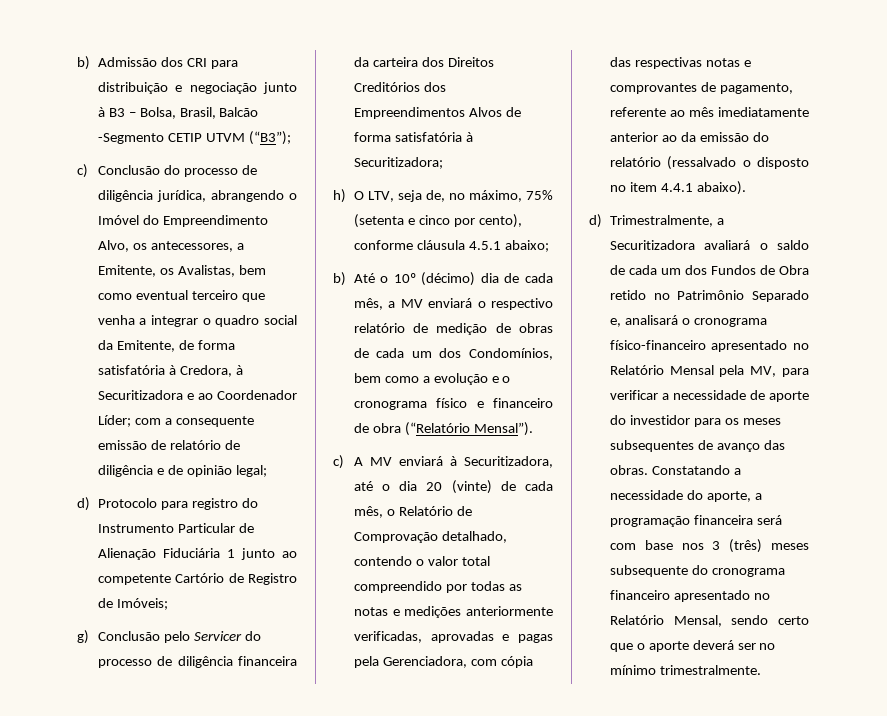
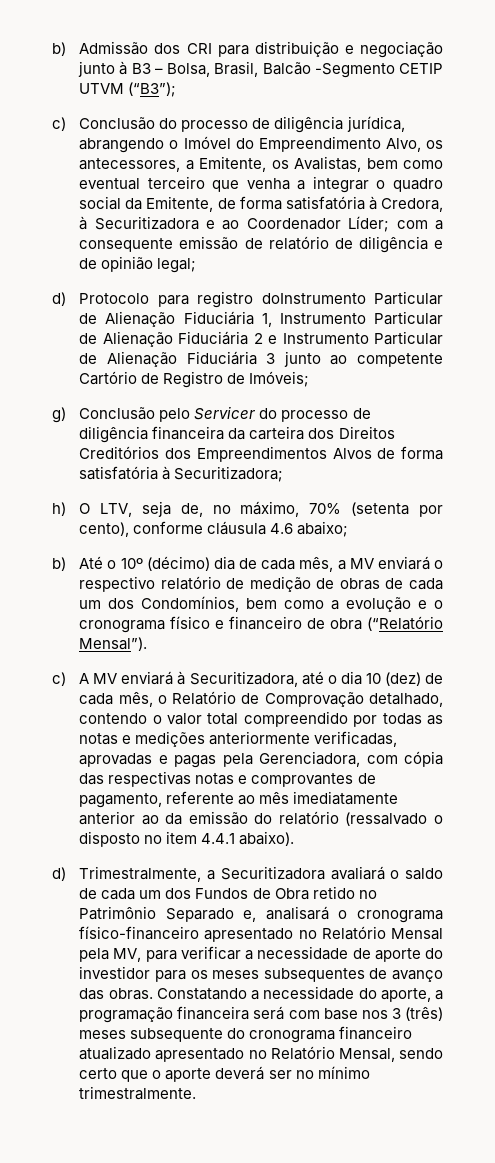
[241,498,258,508] [97,523,254,533] [97,548,235,560] do Instrumento Particular de Alienação Fiduciária 1 -> [261,291,443,305] [79,311,443,327] [79,331,443,347] [79,351,276,367] doInstrumento Particular de Alienação Fiduciária 1, Instrumento Particular de Alienação Fiduciária 2 e Instrumento Particular de Alienação Fiduciária 3
[526,190,553,200] [353,214,450,228] 75% (setenta e cinco -> [309,502,410,516] 70% (setenta
[468,241,501,250] 4.5.1 -> [270,523,294,534] 4.6
[426,480,492,494] 20 (vinte) -> [365,672,421,686] 10 (dez)
(670, 595) none -> [79,1046,152,1060] atualizado

